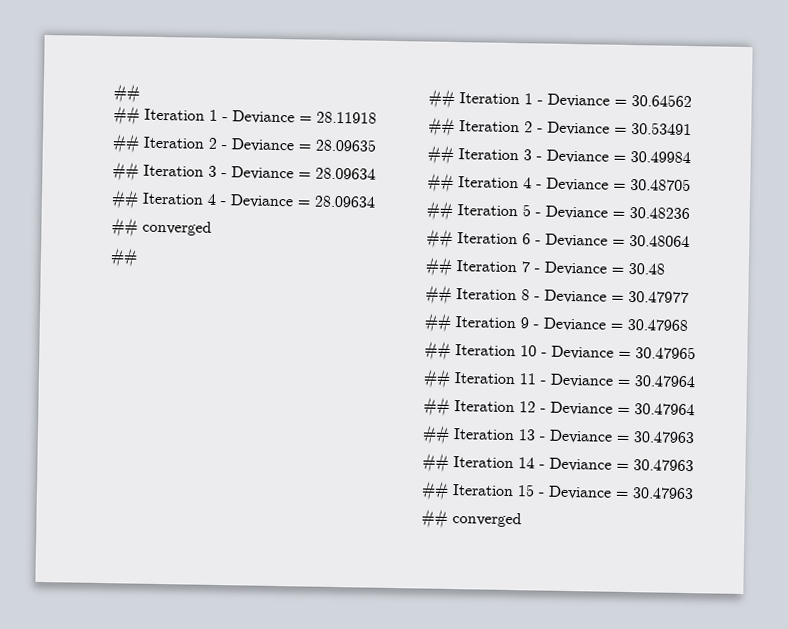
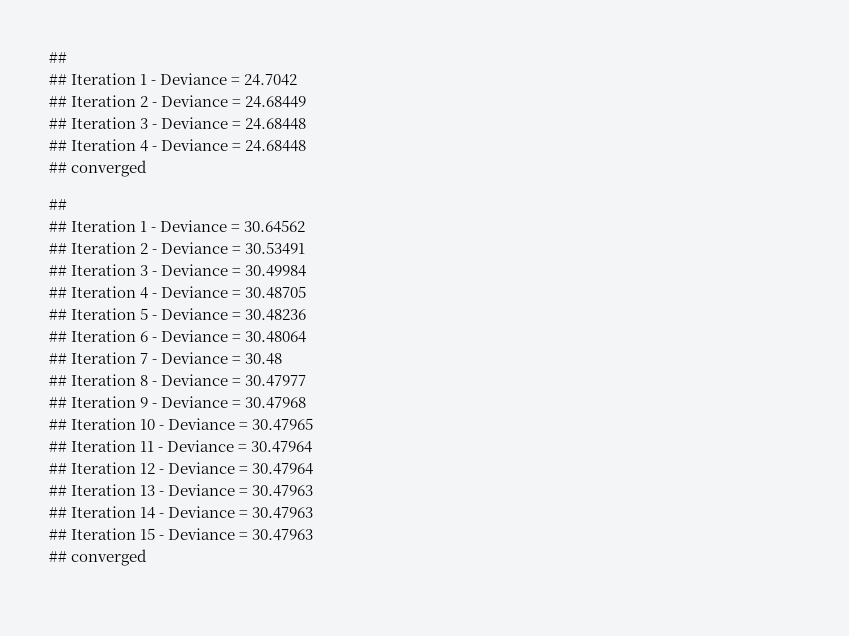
[113,83,140,104] [113,105,377,126] [112,133,376,154] [112,161,376,182] [111,189,376,210] ## // ## Iteration 1 - Deviance = 28.11918 // ## Iteration 2 - Deviance = 28.09635 // ## Iteration 3 - Deviance = 28.09634 // ## Iteration 4 - Deviance = 28.09634 -> [49,52,67,63] [49,73,298,86] [49,95,307,108] [49,117,307,130] [49,139,307,152] ## // ## Iteration 1 - Deviance = 24.7042 // ## Iteration 2 - Deviance = 24.68449 // ## Iteration 3 - Deviance = 24.68448 // ## Iteration 4 - Deviance = 24.68448

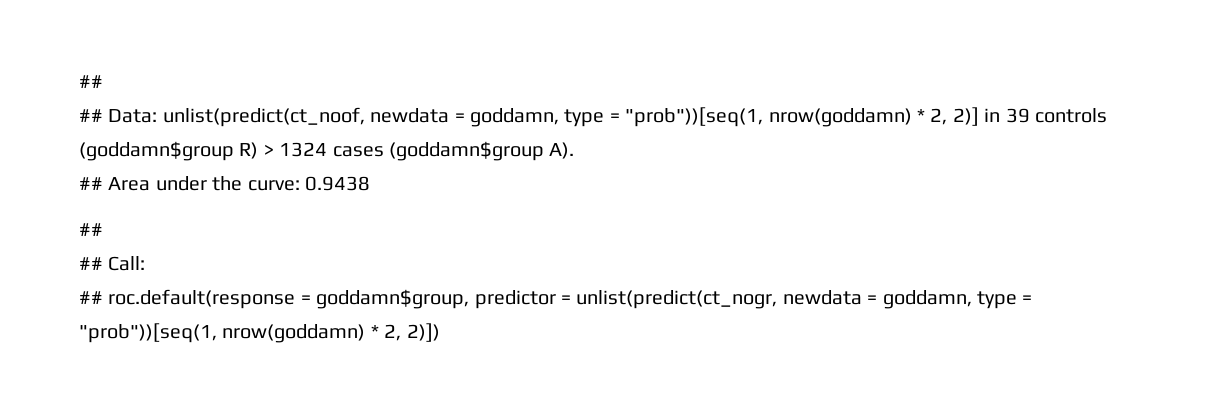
[49,52,67,63] [49,73,298,86] [49,95,307,108] [49,117,307,130] [49,139,307,152] [49,160,148,177] [49,199,67,210] [49,220,306,233] [49,242,306,255] [49,264,307,277] [49,286,307,299] [49,308,307,321] [49,330,307,343] [49,352,283,365] [49,374,307,387] [49,396,307,409] [49,418,314,431] [49,440,313,453] [49,462,314,475] [49,484,314,497] [49,506,314,519] [49,528,314,541] [49,549,148,566] ## // ## Iteration 1 - Deviance = 24.7042 // ## Iteration 2 - Deviance = 24.68449 // ## Iteration 3 - Deviance = 24.68448 // ## Iteration 4 - Deviance = 24.68448 // ## converged // ## // ## Iteration 1 - Deviance = 30.64562 // ## Iteration 2 - Deviance = 30.53491 // ## Iteration 3 - Deviance = 30.49984 // ## Iteration 4 - Deviance = 30.48705 // ## Iteration 5 - Deviance = 30.48236 // ## Iteration 6 - Deviance = 30.48064 // ## Iteration 7 - Deviance = 30.48 // ## Iteration 8 - Deviance = 30.47977 // ## Iteration 9 - Deviance = 30.47968 // ## Iteration 10 - Deviance = 30.47965 // ## Iteration 11 - Deviance = 30.47964 // ## Iteration 12 - Deviance = 30.47964 // ## Iteration 13 - Deviance = 30.47963 // ## Iteration 14 - Deviance = 30.47963 // ## Iteration 15 - Deviance = 30.47963 // ## converged -> [79,75,103,88] [79,107,1107,127] [79,141,575,161] [79,176,370,191] [79,223,103,236] [79,256,146,271] [79,289,1033,309] [79,323,440,343] ## // ## Data: unlist(predict(ct_noof, newdata = goddamn, type = "prob"))[seq(1, nrow(goddamn) * 2, 2)] in 39 controls (goddamn$group R) > 1324 cases (goddamn$group A). // ## Area under the curve: 0.9438 // ## // ## Call: // ## roc.default(response = goddamn$group, predictor = unlist(predict(ct_nogr, newdata = goddamn, type = "prob"))[seq(1, nrow(goddamn) * 2, 2)])

